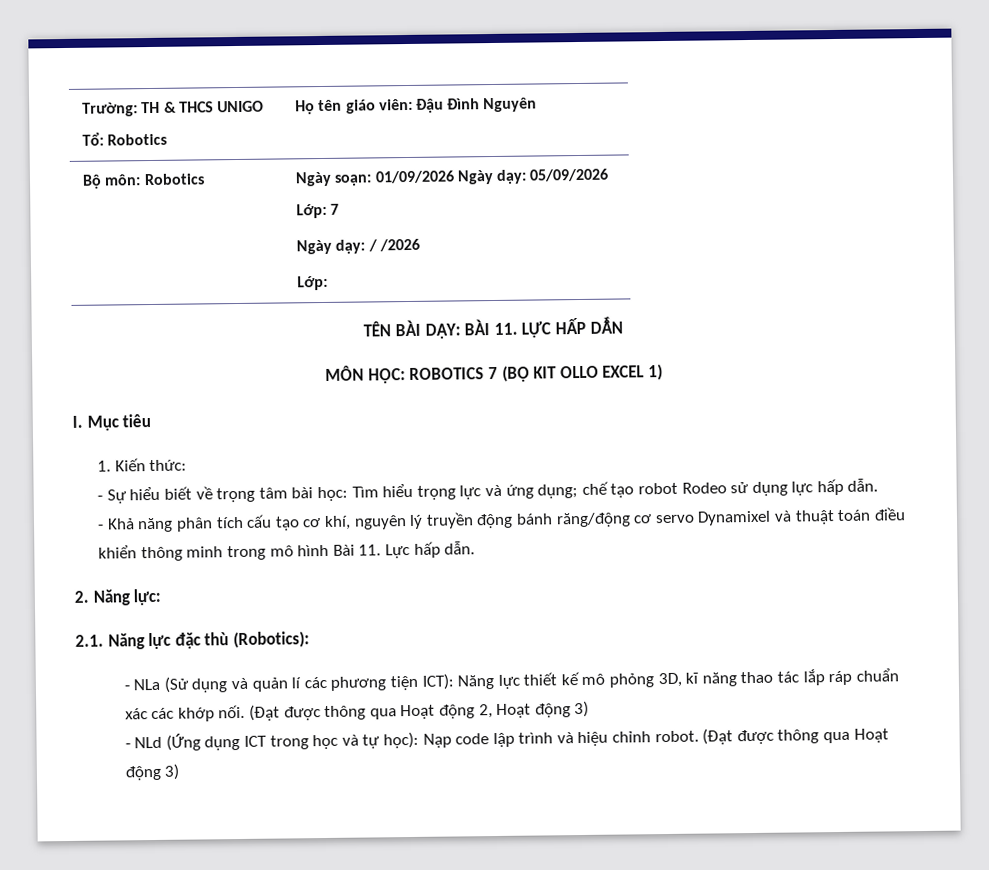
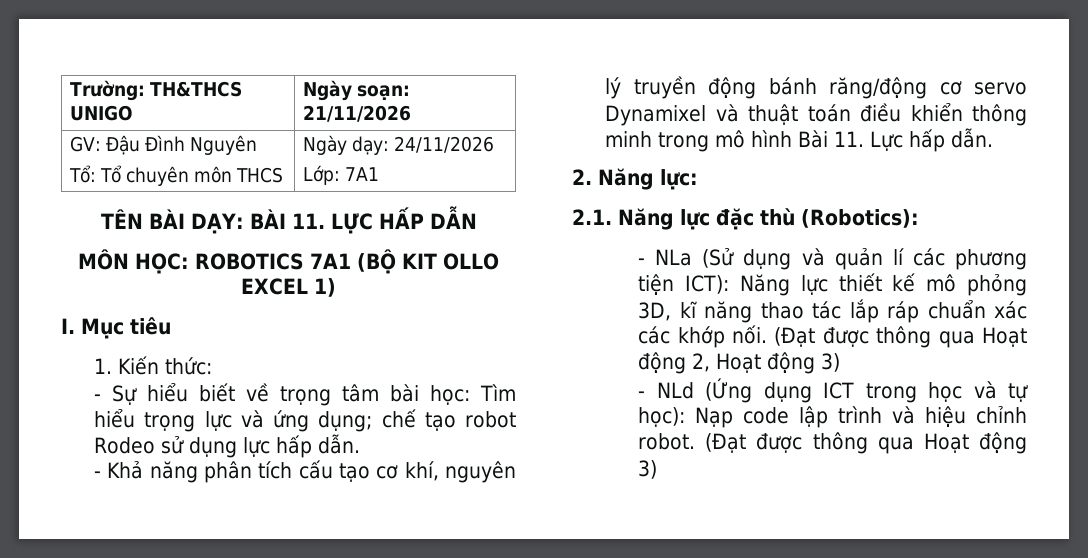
[141,100,264,114] [82,132,168,146] [295,97,538,115] [82,173,205,189] [295,168,610,187] [296,203,340,219] [296,238,420,255] [297,275,329,291] TH & THCS UNIGO // Tổ: Robotics | Họ tên giáo viên: Đậu Đình Nguyên // Bộ môn: Robotics | Ngày soạn: 01/09/2026 Ngày dạy: 05/09/2026 // Lớp: 7 // Ngày dạy: / /2026 // Lớp: -> [149,81,242,97] [69,105,133,121] [302,80,410,101] [302,105,411,122] [69,135,257,155] [68,165,283,186] [302,135,494,155] [302,165,379,185] TH&THCS UNIGO | Ngày soạn: 21/11/2026 // GV: Đậu Đình Nguyên // Tổ: Tổ chuyên môn THCS | Ngày dạy: 24/11/2026 // Lớp: 7A1
[487,366,498,380] 7 -> [310,253,352,269] 7A1

